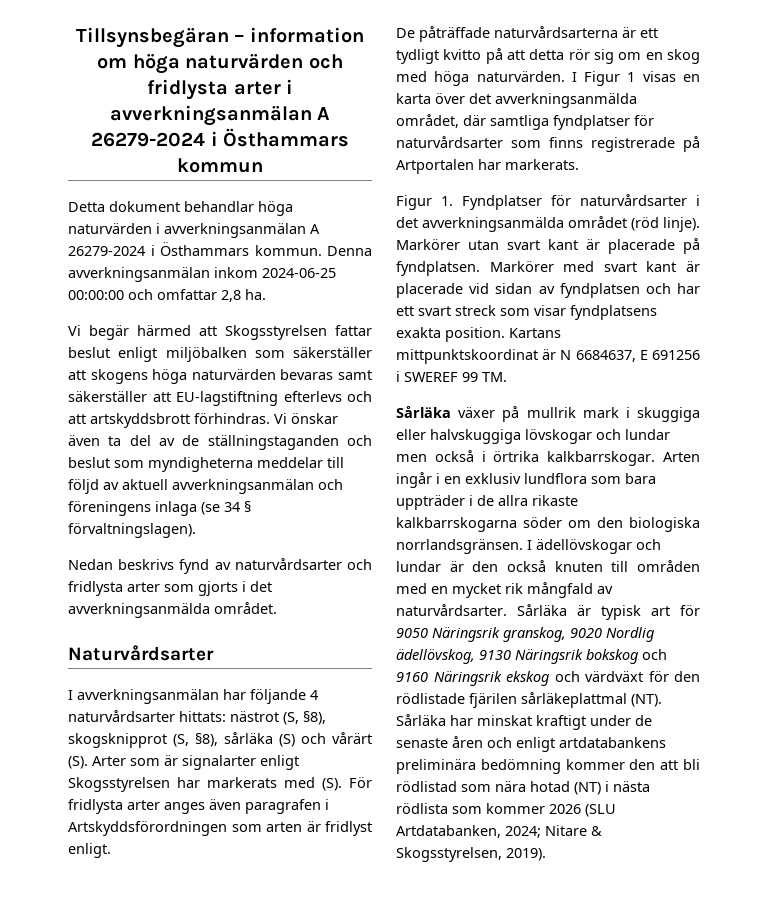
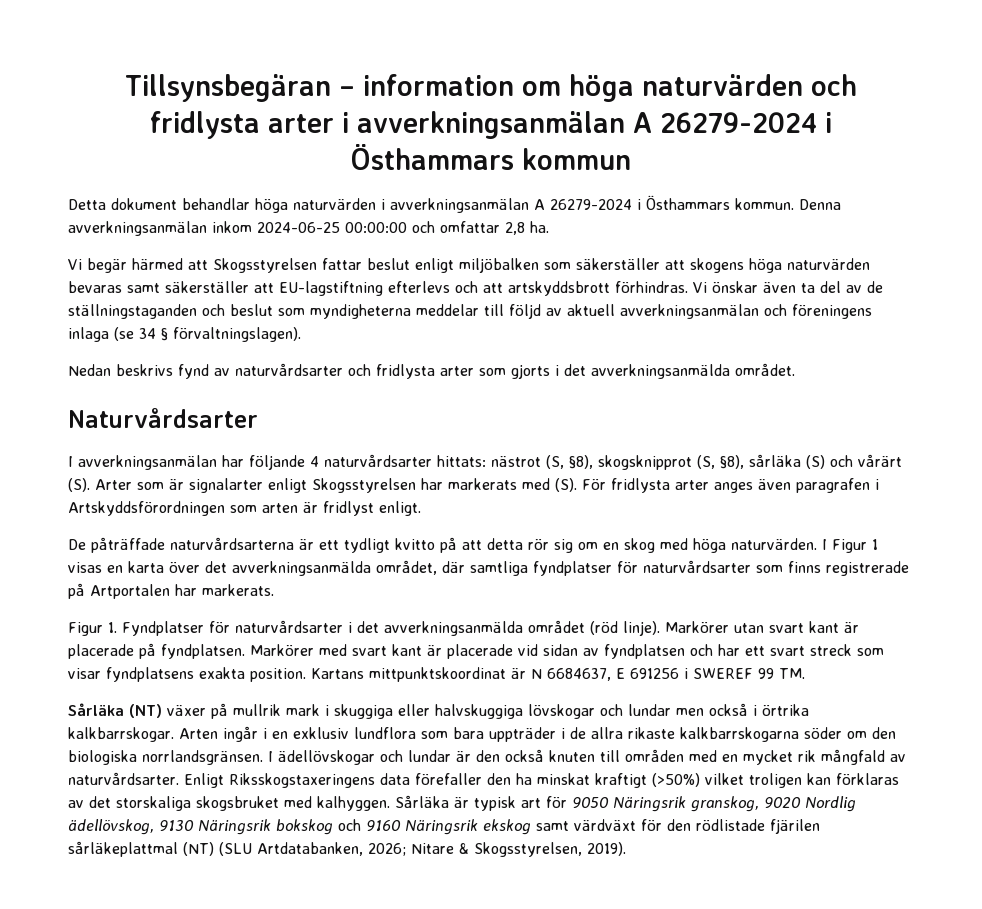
(451, 412) none -> [129,704,162,718] (NT)
(507, 610) none -> [184,773,899,788] [68,796,390,811] Enligt Riksskogstaxeringens data förefaller den ha minskat kraftigt (>50%) vilket troligen kan förklaras av det storskaliga skogsbruket med kalhyggen.
[554,671,580,682] och -> [536,821,569,831] samt
[631,694,662,707] [396,714,652,730] [396,736,666,752] [396,759,700,774] [396,781,650,795] [396,803,581,814] (NT). Sårläka har minskat kraftigt under de senaste åren och enligt artdatabankens preliminära bedömning kommer den att bli rödlistad som nära hotad (NT) i nästa rödlista som kommer 2026 -> [183,842,214,856] (NT)
[505,826,541,838] 2024; -> [368,843,406,856] 2026;

